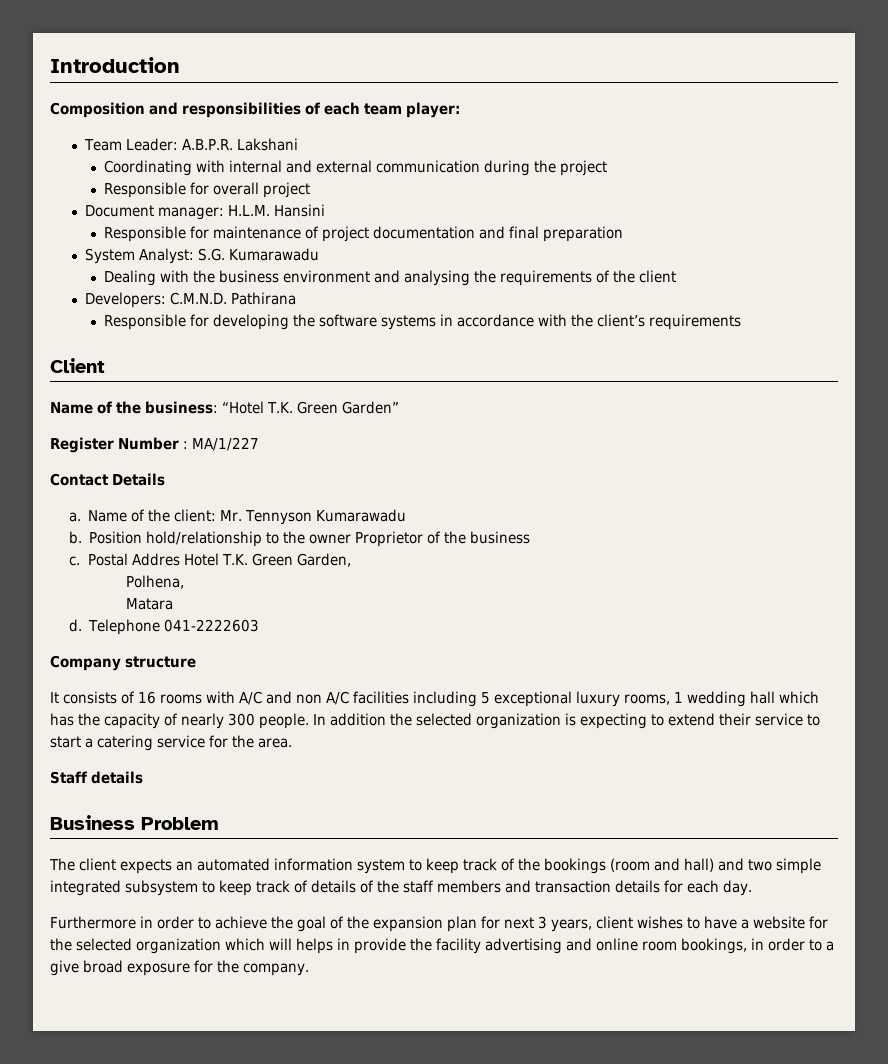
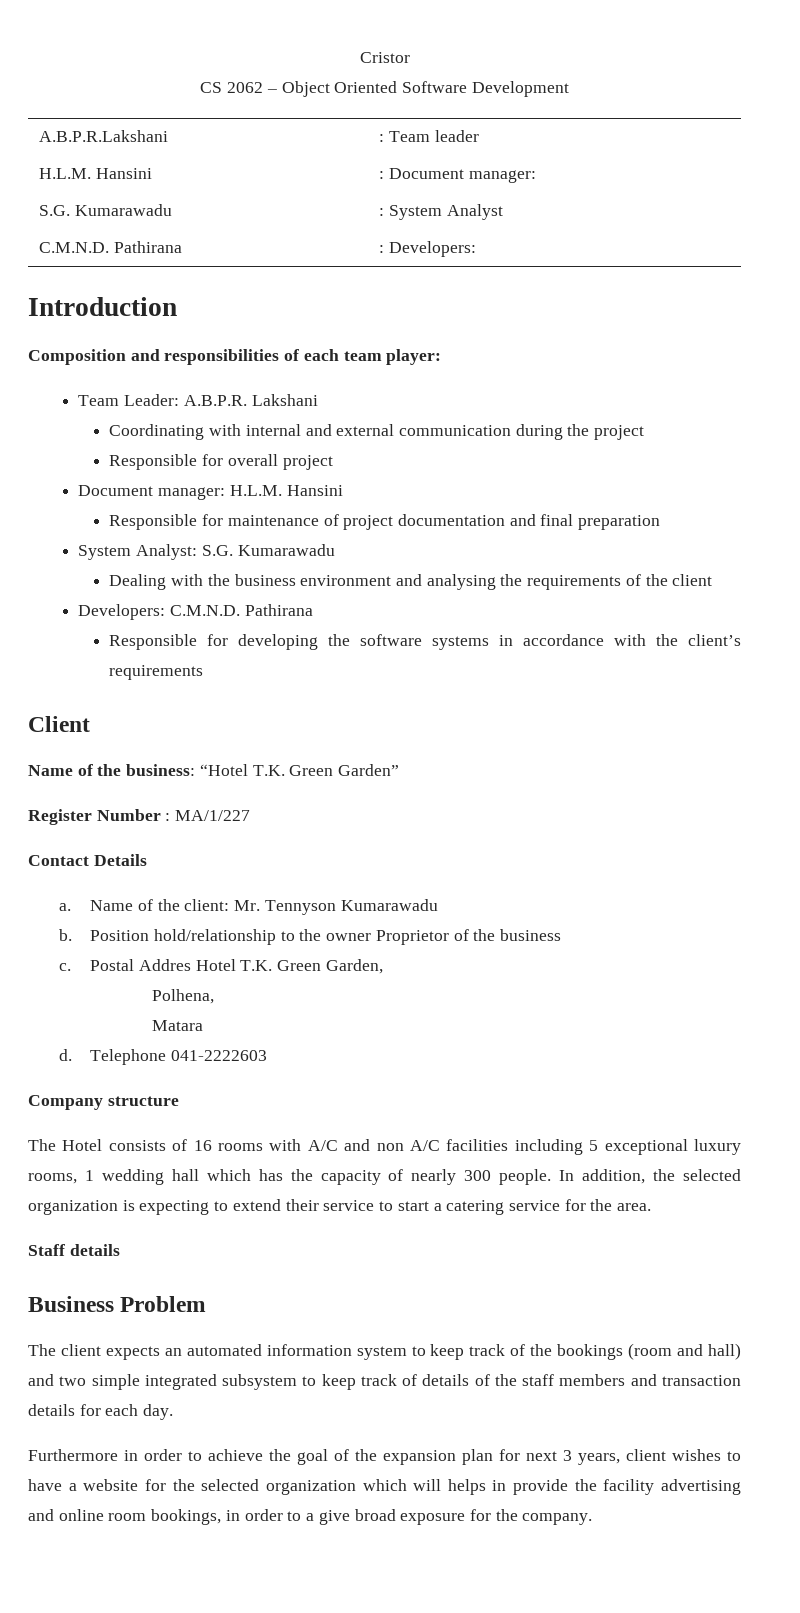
(50, 65) none -> [359,52,410,63] [200,81,569,97] [39,130,169,142] [379,130,479,142] [39,168,152,179] [379,168,536,183] [39,204,172,216] [379,204,503,220] [39,241,182,253] [379,241,476,257] Cristor // CS 2062 – Object Oriented Software Development // A.B.P.R.Lakshani | : Team leader // H.L.M. Hansini | : Document manager: // S.G. Kumarawadu | : System Analyst // C.M.N.D. Pathirana | : Developers: //
[50,692,59,703] It -> [28,1139,103,1151] The Hotel
[330,713,386,726] addition -> [582,1169,646,1184] addition,

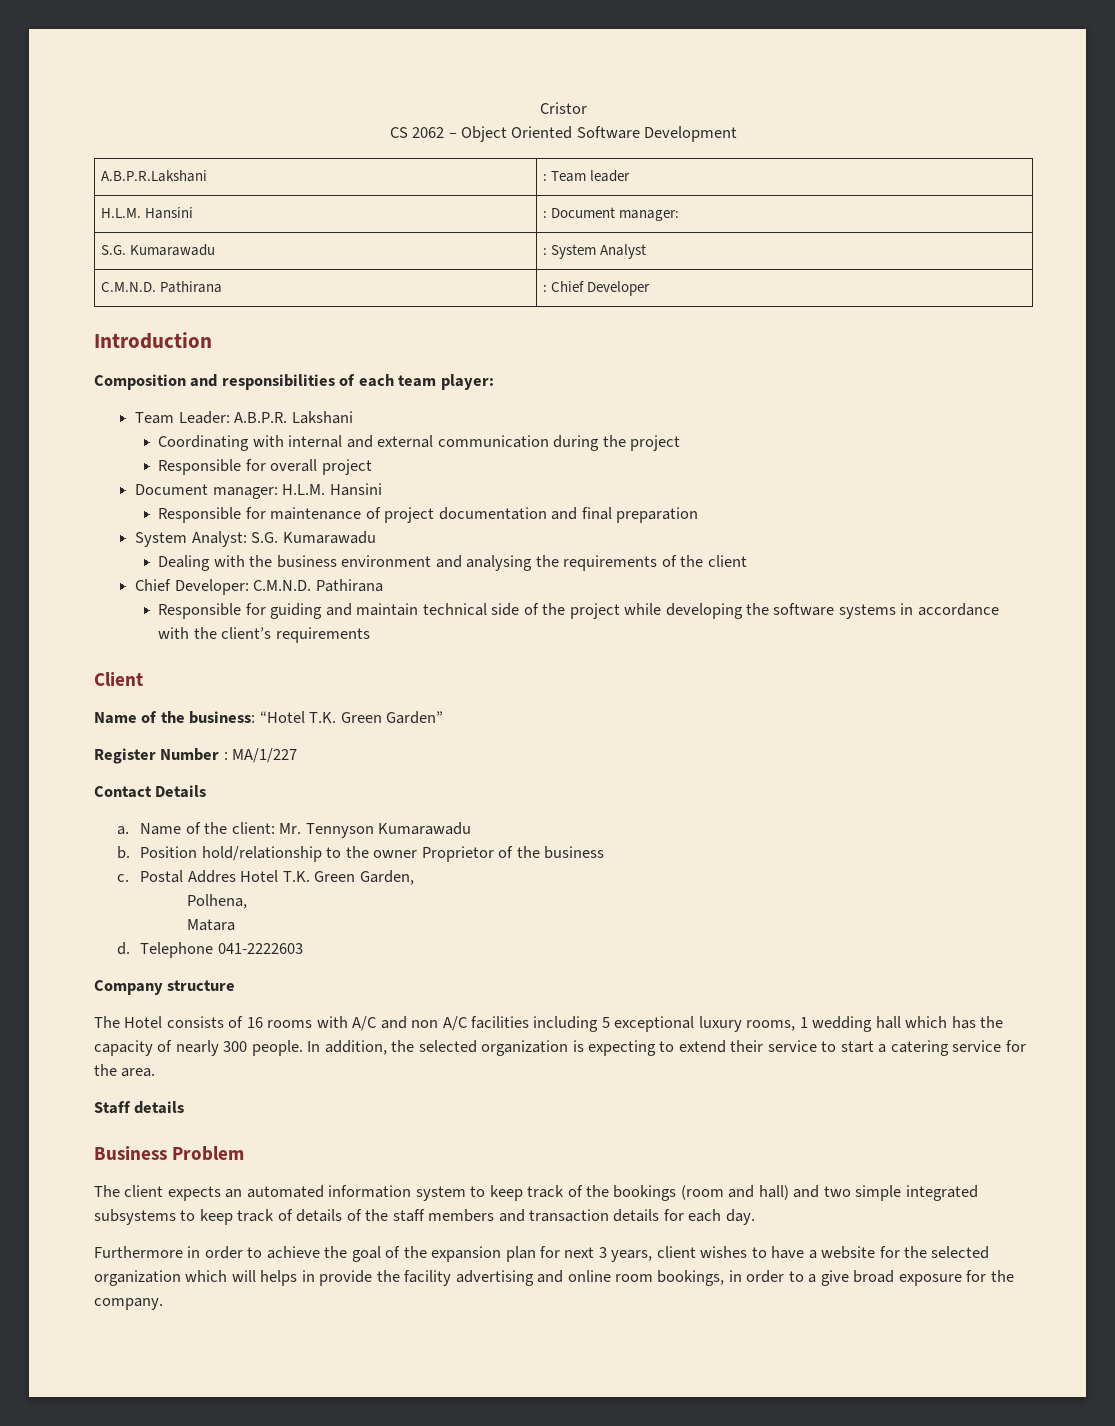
[388,241,476,257] Developers: -> [550,281,650,296] Chief Developer
[78,604,166,620] Developers: -> [135,579,249,595] Chief Developer:
(229, 640) none -> [270,603,662,619] guiding and maintain technical side of the project while
[222,1374,298,1390] subsystem -> [94,1209,176,1225] subsystems

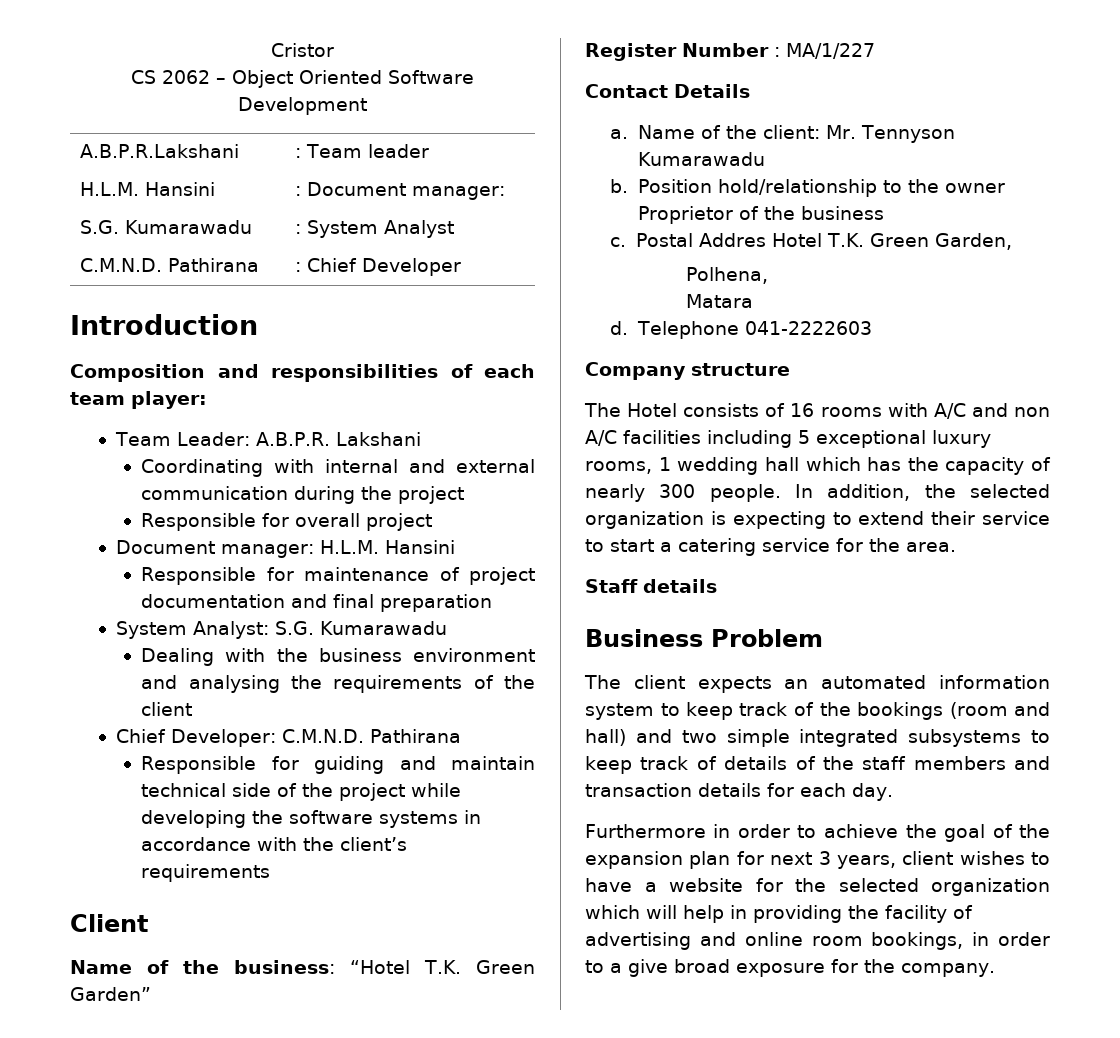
[260,1270,373,1286] helps in provide -> [683,905,842,923] help in providing
(452, 1278) none -> [953,905,973,919] of

